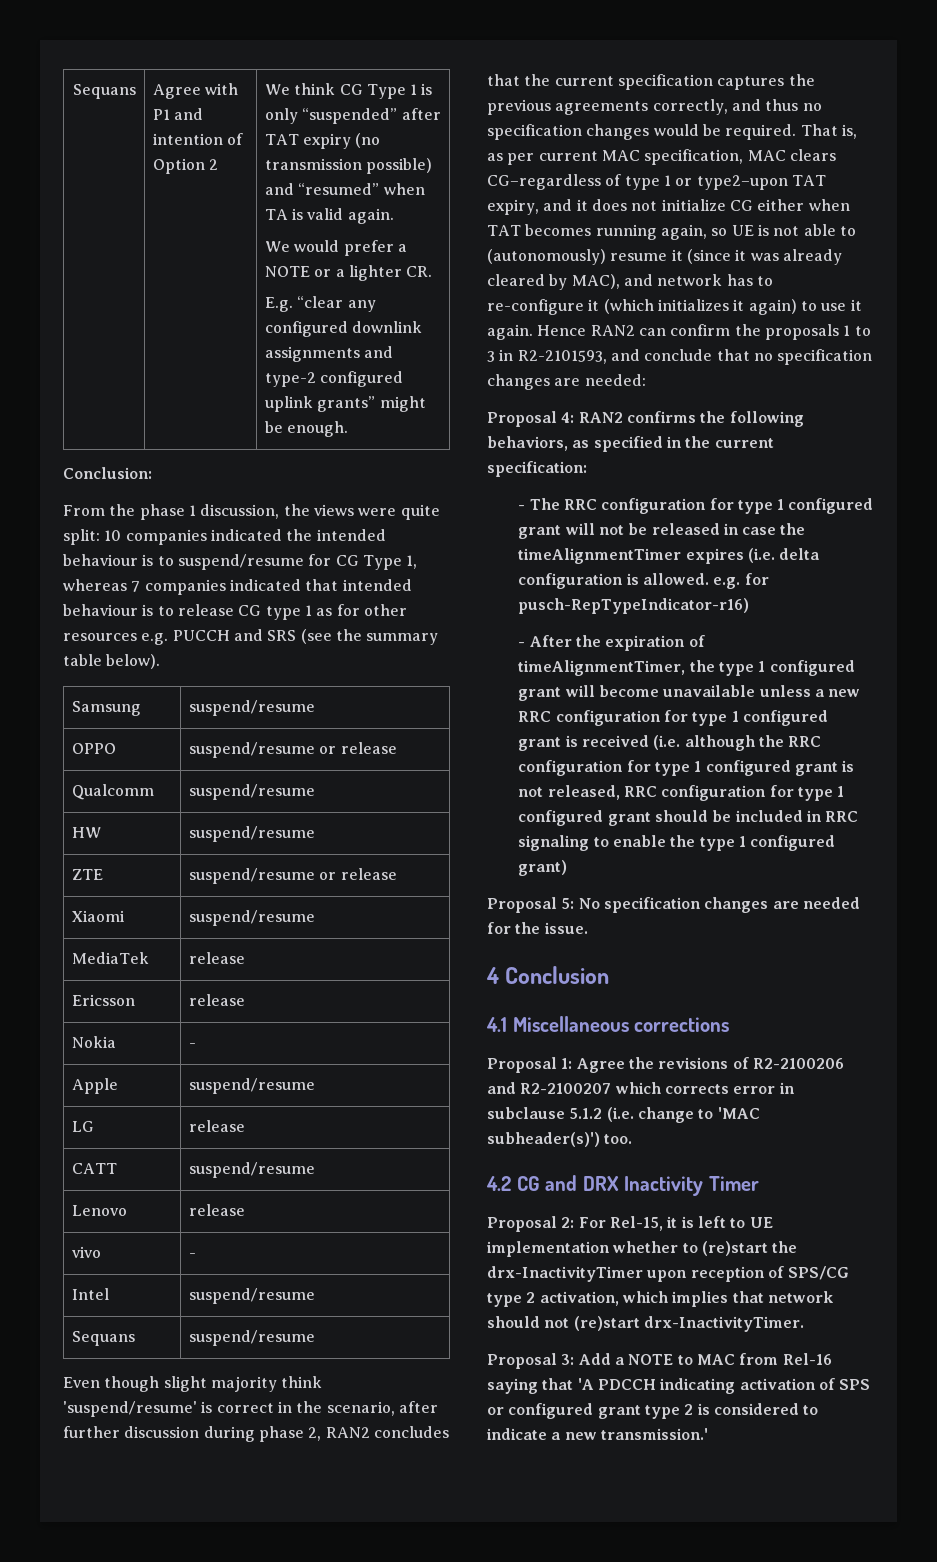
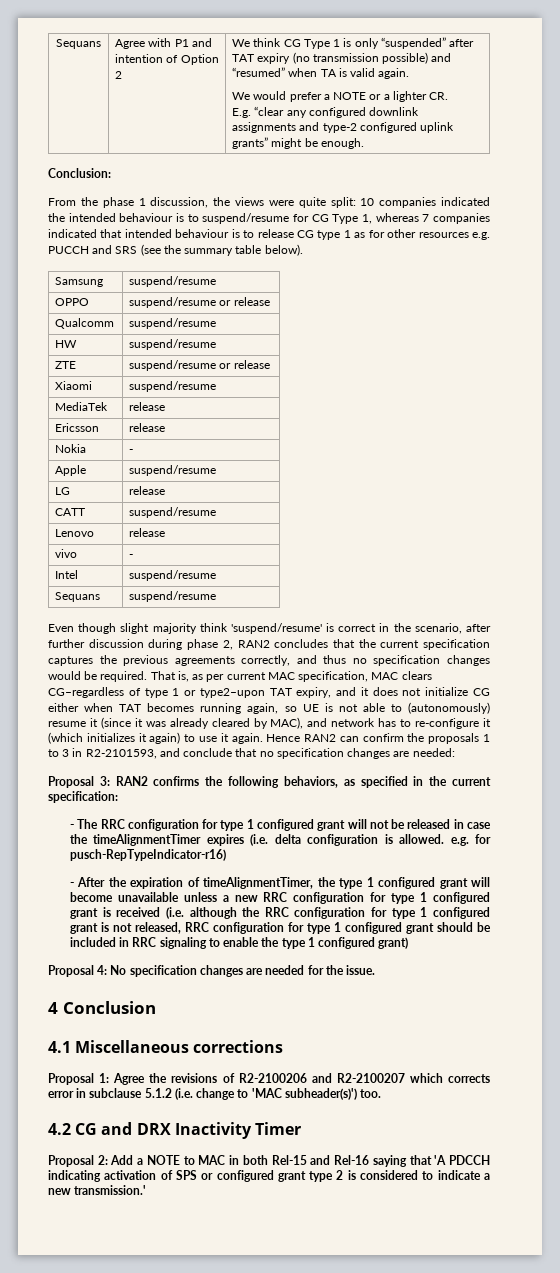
[561,412,575,423] 4: -> [99,776,110,786] 3:
[561,898,575,909] 5: -> [97,965,108,975] 4:
[578,1216,773,1231] [486,1241,798,1257] [487,1266,850,1282] [487,1291,833,1307] [487,1316,804,1332] [487,1353,575,1369] For Rel-15, it is left to UE implementation whether to (re)start the drx-InactivityTimer upon reception of SPS/CG type 2 activation, which implies that network should not (re)start drx-InactivityTimer. // Proposal 3: -> (108, 1160) none
[739,1353,779,1365] from -> [229,1155,331,1165] in both Rel-15 and

